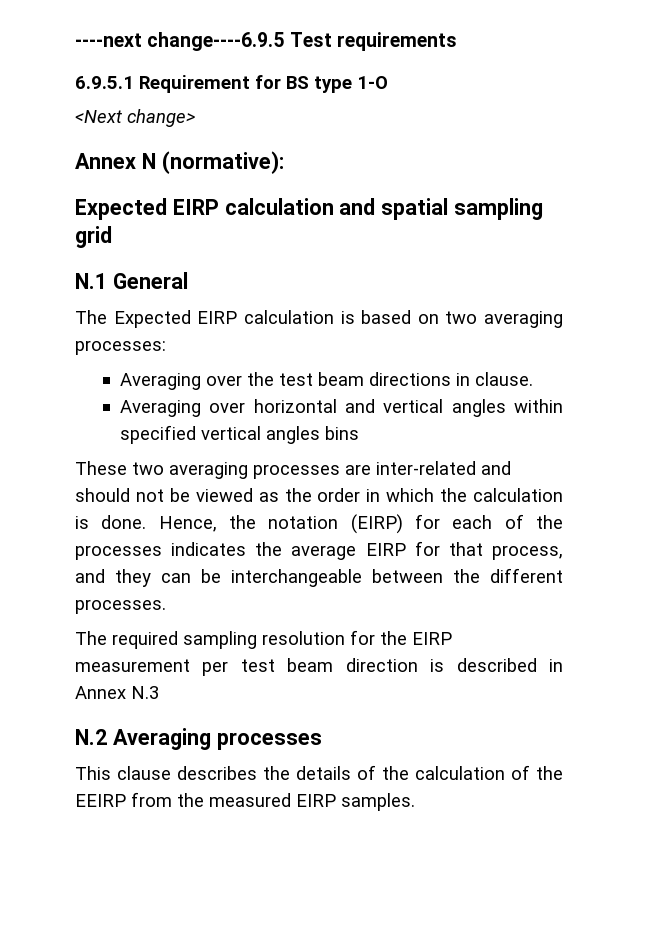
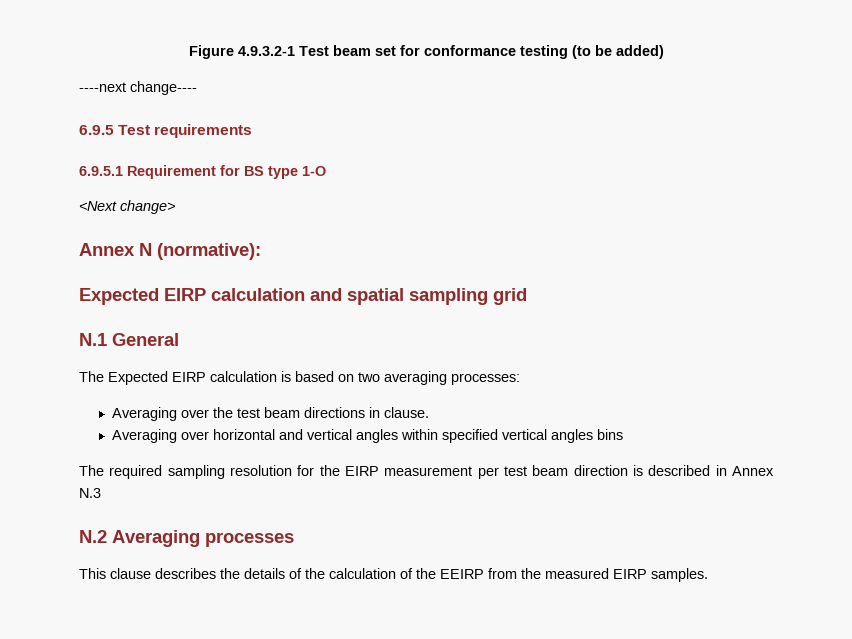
[75,32,285,51] ----next change----6.9.5 -> [188,45,664,59] [79,81,197,95] [79,125,114,135] Figure 4.9.3.2-1 Test beam set for conformance testing (to be added) // ----next change---- // 6.9.5
[75,461,511,479] [75,488,563,502] [75,514,563,534] [75,541,564,560] [75,568,563,587] [75,599,166,614] // These two averaging processes are inter-related and should not be viewed as the order in which the calculation is done. Hence, the notation (EIRP) for each of the processes indicates the average EIRP for that process, and they can be interchangeable between the different processes. -> (623, 434) none

